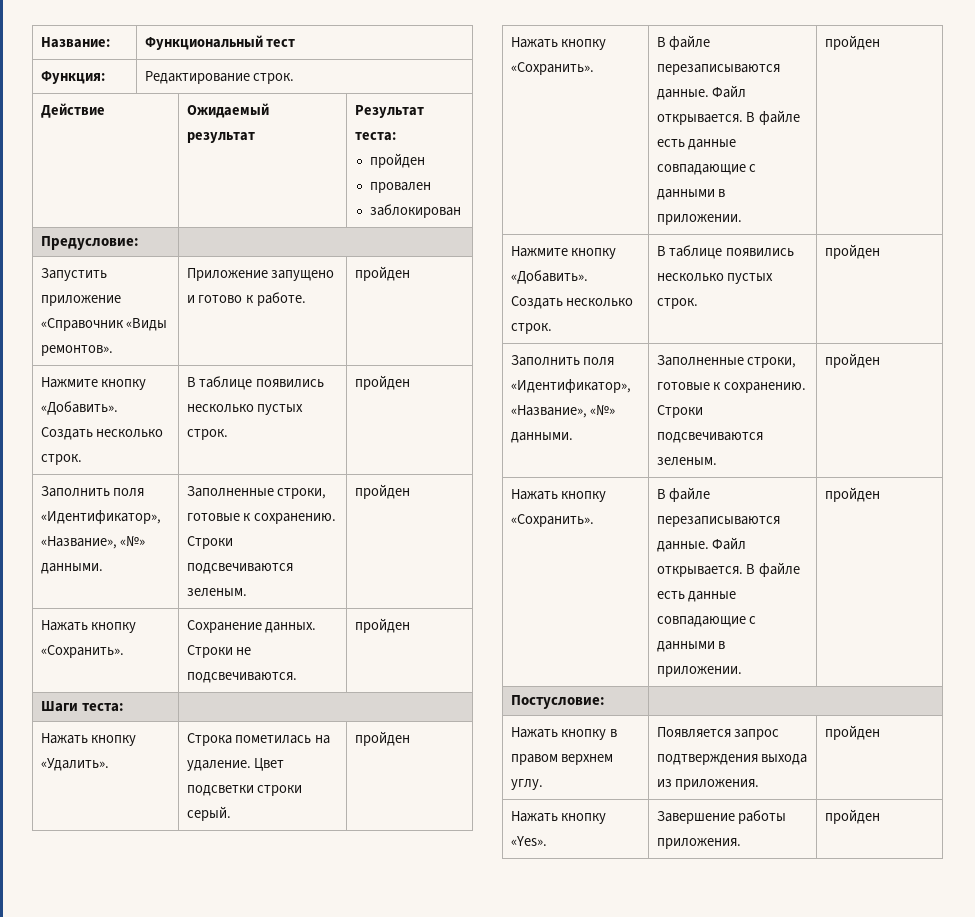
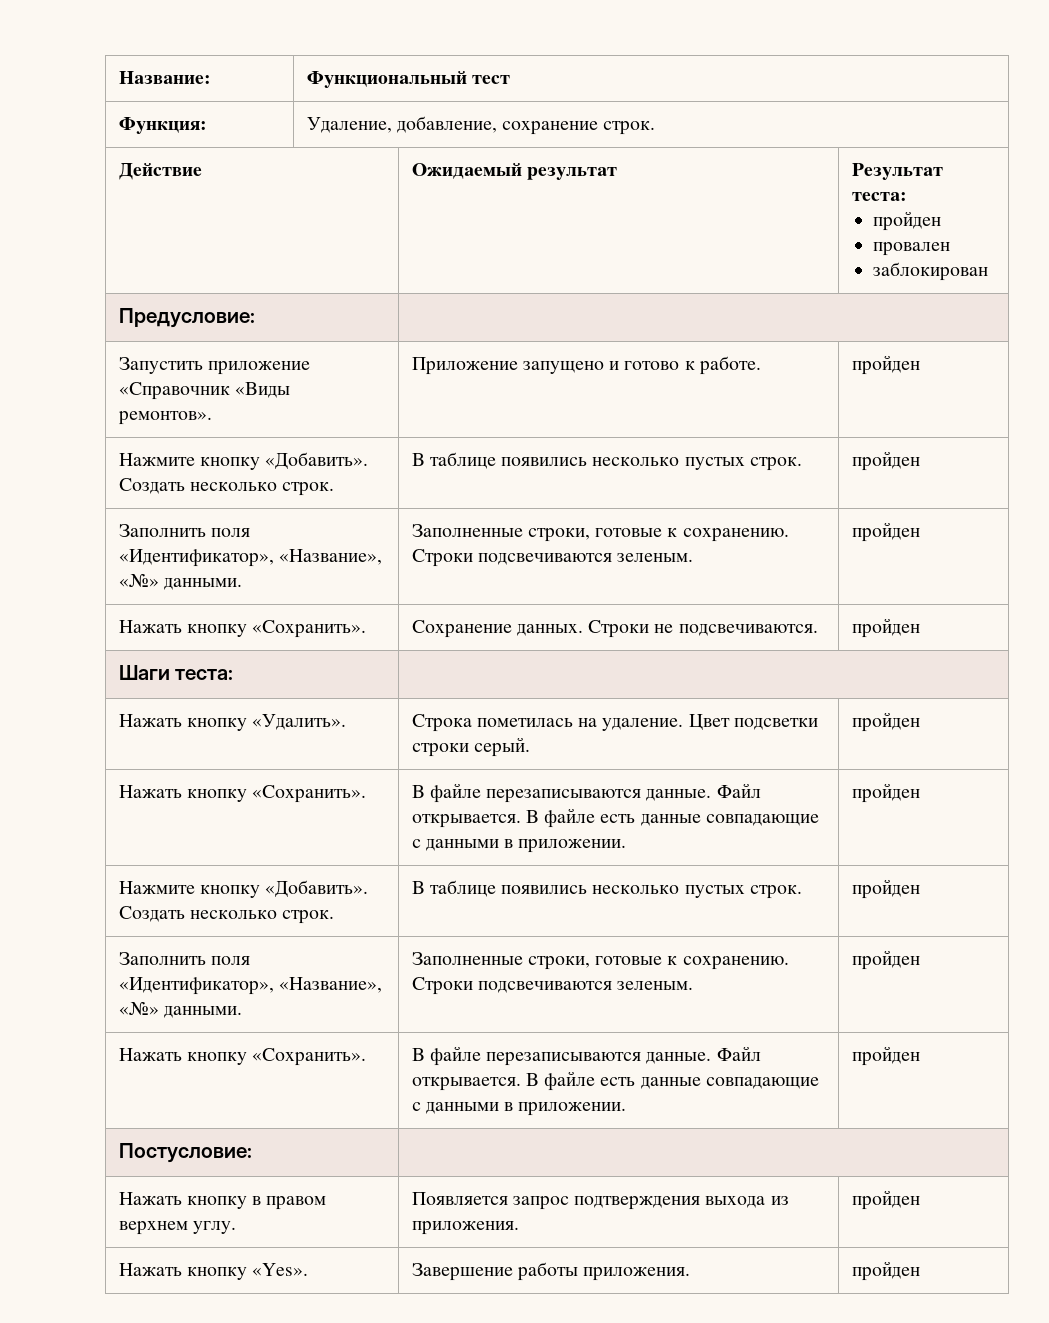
[144,71,250,84] Редактирование -> [306,116,599,135] Удаление, добавление, сохранение

